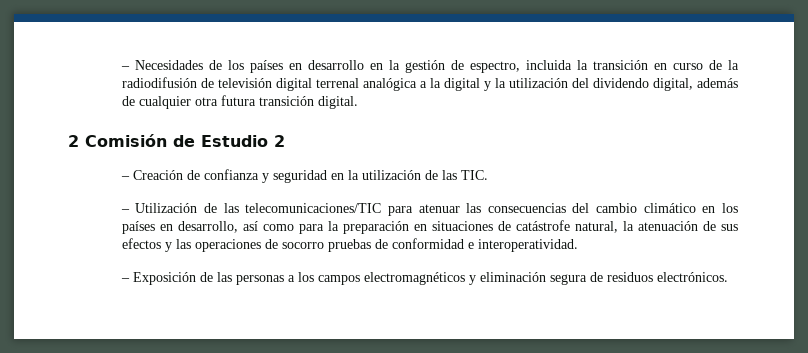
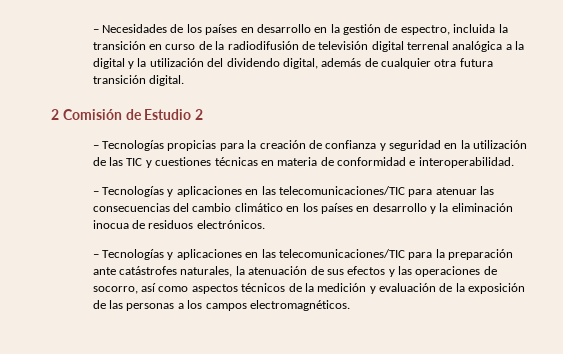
[132,170,183,180] Creación -> [102,140,306,151] Tecnologías propicias para la creación
[460,170,488,180] [120,203,218,213] TIC. // – Utilización de -> [126,157,514,168] [92,186,259,197] TIC y cuestiones técnicas en materia de conformidad e interoperabilidad. // – Tecnologías y aplicaciones en
[177,220,618,234] desarrollo, así como para la preparación en situaciones de catástrofe natural, -> [372,203,513,214] [92,220,265,229] [92,249,514,260] [92,266,233,277] desarrollo y la eliminación inocua de residuos electrónicos. // – Tecnologías y aplicaciones en las telecomunicaciones/TIC para la preparación ante catástrofes naturales,
[281,238,578,252] [120,272,196,285] socorro pruebas de conformidad e interoperatividad. // – Exposición -> [92,283,526,294] socorro, así como aspectos técnicos de la medición y evaluación de la exposición
[363,272,728,285] electromagnéticos y eliminación segura de residuos electrónicos. -> [249,300,350,311] electromagnéticos.

